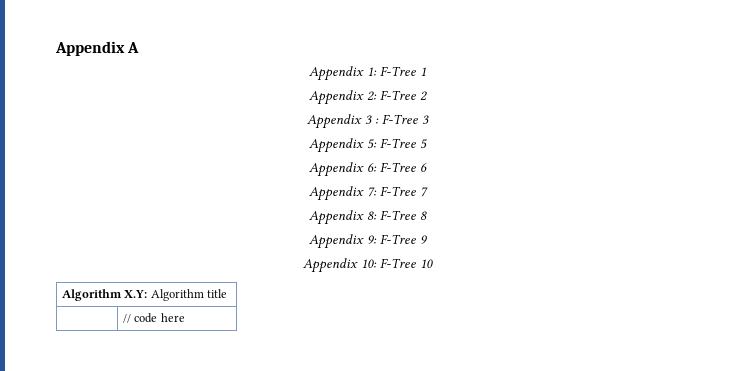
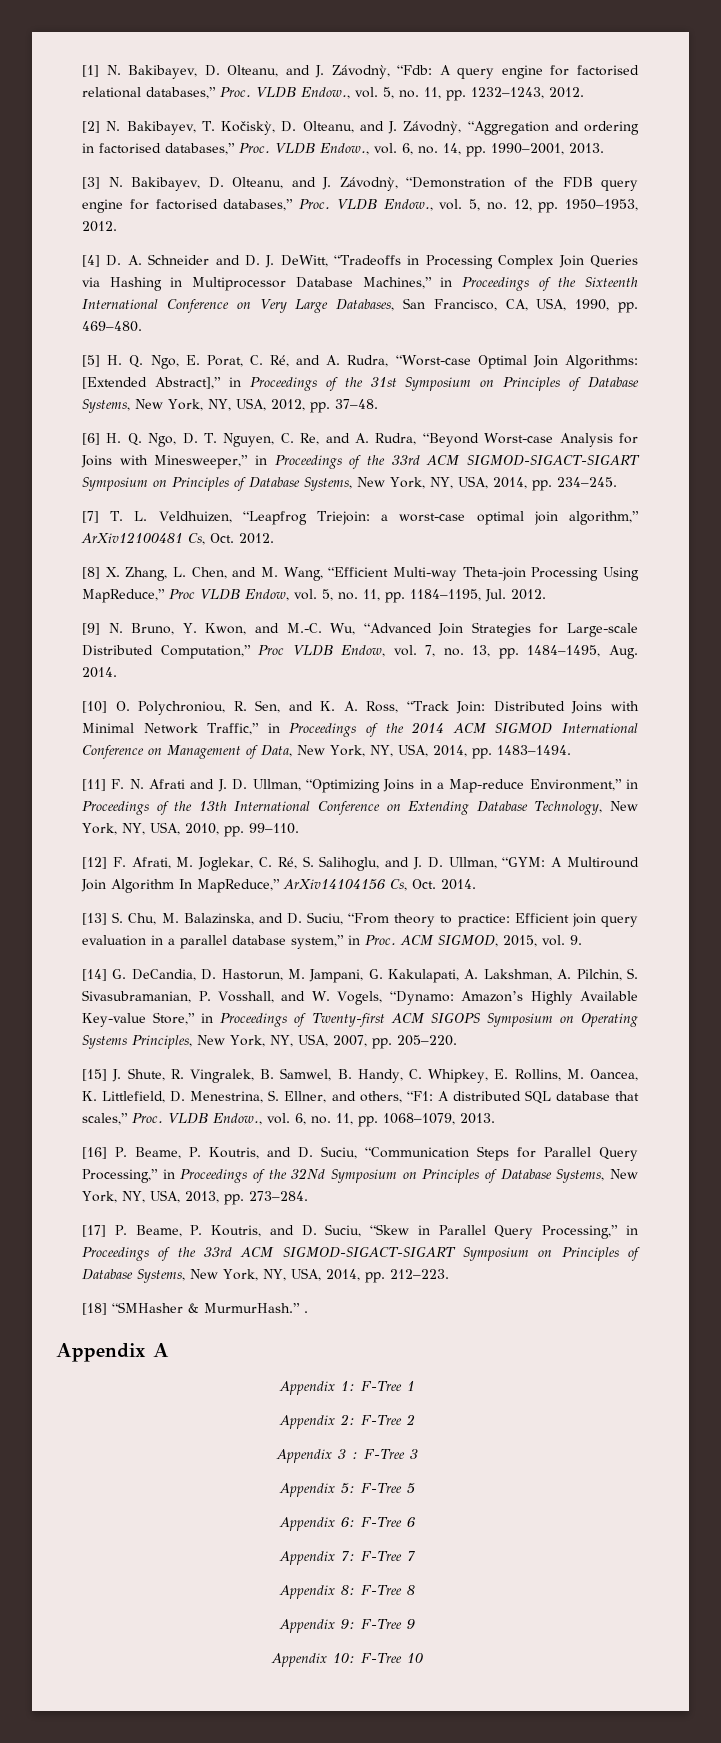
(55, 48) none -> [82,65,639,79] [82,87,585,101] [82,121,639,135] [82,143,605,157] [82,177,638,191] [82,199,639,213] [82,221,118,232] [82,254,638,269] [82,277,638,291] [82,298,638,313] [82,321,143,332] [82,355,638,369] [82,377,639,391] [82,398,379,413] [82,433,638,447] [81,455,640,469] [82,476,618,491] [82,511,639,525] [81,532,275,545] [82,567,639,581] [82,589,547,603] [82,622,638,637] [82,645,638,659] [82,667,118,678] [82,700,639,715] [82,722,638,737] [82,744,572,759] [82,779,638,793] [82,801,638,815] [82,822,300,837] [82,856,639,871] [81,879,477,893] [82,912,638,927] [82,935,583,949] [82,968,638,983] [82,990,639,1005] [82,1012,639,1027] [82,1034,458,1049] [82,1068,638,1083] [82,1090,639,1104] [82,1113,496,1127] [82,1146,638,1161] [82,1168,638,1183] [82,1190,309,1205] [82,1224,638,1239] [82,1247,640,1261] [82,1268,450,1283] [82,1302,309,1315] [1] N. Bakibayev, D. Olteanu, and J. Závodnỳ, “Fdb: A query engine for factorised relational databases,” Proc. VLDB Endow., vol. 5, no. 11, pp. 1232–1243, 2012. // [2] N. Bakibayev, T. Kočiskỳ, D. Olteanu, and J. Závodnỳ, “Aggregation and ordering in factorised databases,” Proc. VLDB Endow., vol. 6, no. 14, pp. 1990–2001, 2013. // [3] N. Bakibayev, D. Olteanu, and J. Závodnỳ, “Demonstration of the FDB query engine for factorised databases,” Proc. VLDB Endow., vol. 5, no. 12, pp. 1950–1953, 2012. // [4] D. A. Schneider and D. J. DeWitt, “Tradeoffs in Processing Complex Join Queries via Hashing in Multiprocessor Database Machines,” in Proceedings of the Sixteenth International Conference on Very Large Databases, San Francisco, CA, USA, 1990, pp. 469–480. // [5] H. Q. Ngo, E. Porat, C. Ré, and A. Rudra, “Worst-case Optimal Join Algorithms: [Extended Abstract],” in Proceedings of the 31st Symposium on Principles of Database Systems, New York, NY, USA, 2012, pp. 37–48. // [6] H. Q. Ngo, D. T. Nguyen, C. Re, and A. Rudra, “Beyond Worst-case Analysis for Joins with Minesweeper,” in Proceedings of the 33rd ACM SIGMOD-SIGACT-SIGART Symposium on Principles of Database Systems, New York, NY, USA, 2014, pp. 234–245. // [7] T. L. Veldhuizen, “Leapfrog Triejoin: a worst-case optimal join algorithm,” ArXiv12100481 Cs, Oct. 2012. // [8] X. Zhang, L. Chen, and M. Wang, “Efficient Multi-way Theta-join Processing Using MapReduce,” Proc VLDB Endow, vol. 5, no. 11, pp. 1184–1195, Jul. 2012. // [9] N. Bruno, Y. Kwon, and M.-C. Wu, “Advanced Join Strategies for Large-scale Distributed Computation,” Proc VLDB Endow, vol. 7, no. 13, pp. 1484–1495, Aug. 2014. // [10] O. Polychroniou, R. Sen, and K. A. Ross, “Track Join: Distributed Joins with Minimal Network Traffic,” in Proceedings of the 2014 ACM SIGMOD International Conference on Management of Data, New York, NY, USA, 2014, pp. 1483–1494. // [11] F. N. Afrati and J. D. Ullman, “Optimizing Joins in a Map-reduce Environment,” in Proceedings of the 13th International Conference on Extending Database Technology, New York, NY, USA, 2010, pp. 99–110. // [12] F. Afrati, M. Joglekar, C. Ré, S. Salihoglu, and J. D. Ullman, “GYM: A Multiround Join Algorithm In MapReduce,” ArXiv14104156 Cs, Oct. 2014. // [13] S. Chu, M. Balazinska, and D. Suciu, “From theory to practice: Efficient join query evaluation in a parallel database system,” in Proc. ACM SIGMOD, 2015, vol. 9. // [14] G. DeCandia, D. Hastorun, M. Jampani, G. Kakulapati, A. Lakshman, A. Pilchin, S. Sivasubramanian, P. Vosshall, and W. Vogels, “Dynamo: Amazon’s Highly Available Key-value Store,” in Proceedings of Twenty-first ACM SIGOPS Symposium on Operating Systems Principles, New York, NY, USA, 2007, pp. 205–220. // [15] J. Shute, R. Vingralek, B. Samwel, B. Handy, C. Whipkey, E. Rollins, M. Oancea, K. Littlefield, D. Menestrina, S. Ellner, and others, “F1: A distributed SQL database that scales,” Proc. VLDB Endow., vol. 6, no. 11, pp. 1068–1079, 2013. // [16] P. Beame, P. Koutris, and D. Suciu, “Communication Steps for Parallel Query Processing,” in Proceedings of the 32Nd Symposium on Principles of Database Systems, New York, NY, USA, 2013, pp. 273–284. // [17] P. Beame, P. Koutris, and D. Suciu, “Skew in Parallel Query Processing,” in Proceedings of the 33rd ACM SIGMOD-SIGACT-SIGART Symposium on Principles of Database Systems, New York, NY, USA, 2014, pp. 212–223. // [18] “SMHasher & MurmurHash.” . //
[61,289,227,301] [122,313,185,323] // Algorithm X.Y: Algorithm title // | // code here -> (423, 1658) none

